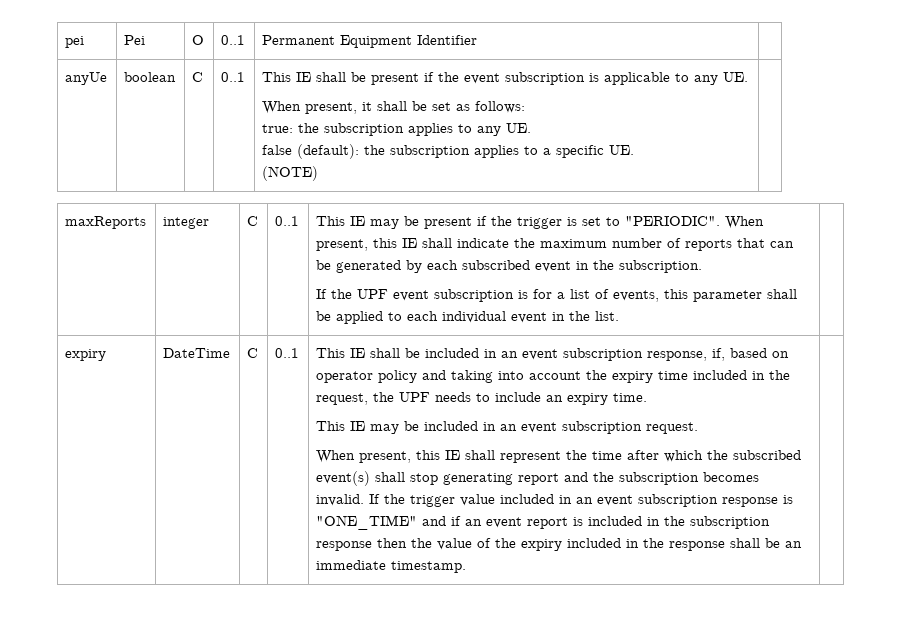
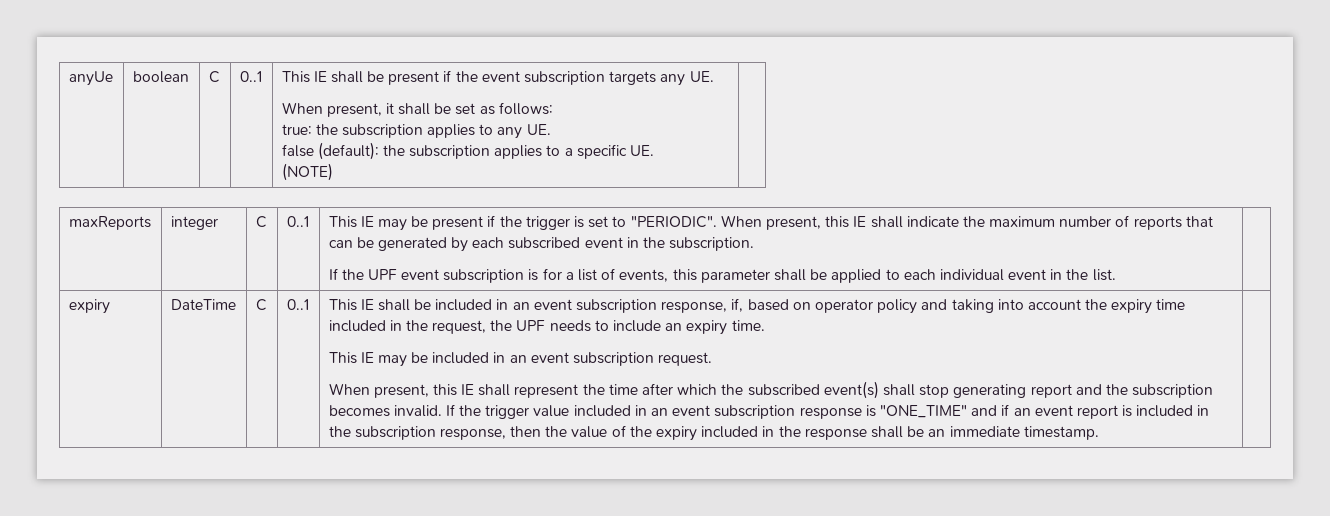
[65,36,85,48] [124,35,146,45] [192,35,205,45] [221,35,246,45] [262,35,478,48] pei | Pei | O | 0..1 | Permanent Equipment Identifier | // -> (68, 78) none
[589,72,690,85] is applicable to -> [609,71,657,85] targets
[316,541,373,551] response -> [439,428,506,440] response,

